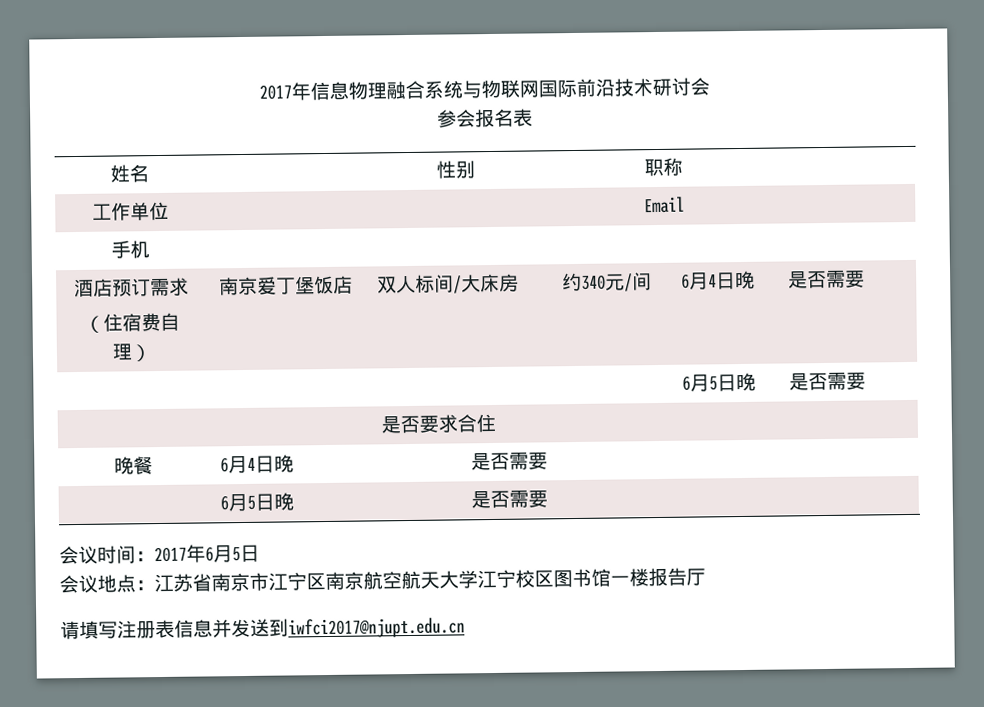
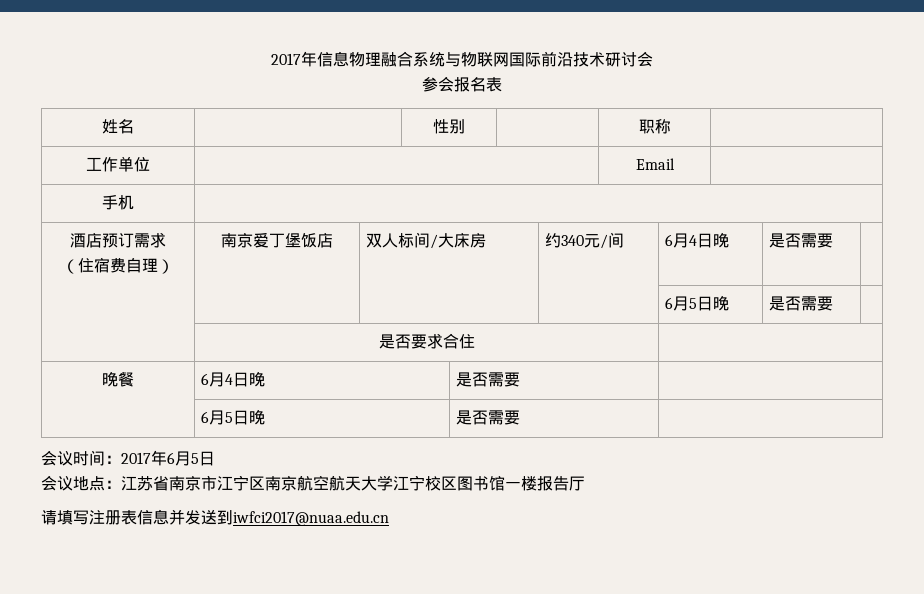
[288,617,465,639] iwfci2017@njupt.edu.cn -> [233,511,389,526] iwfci2017@nuaa.edu.cn

